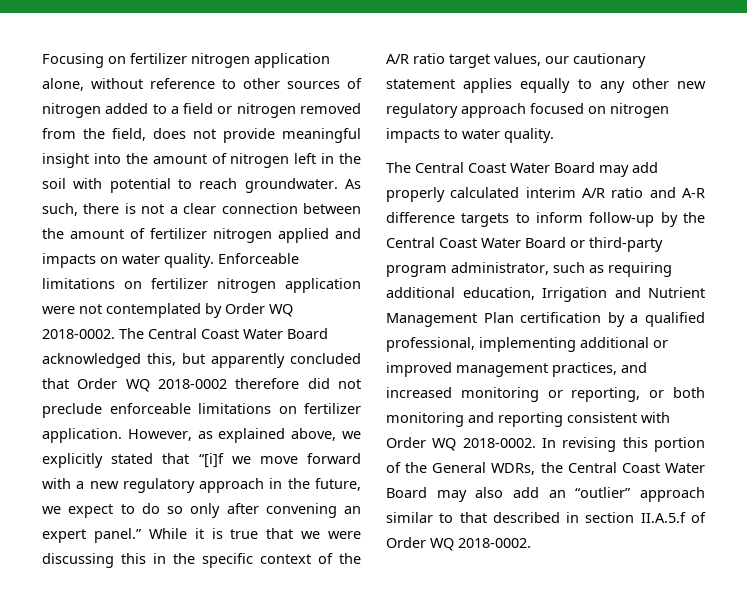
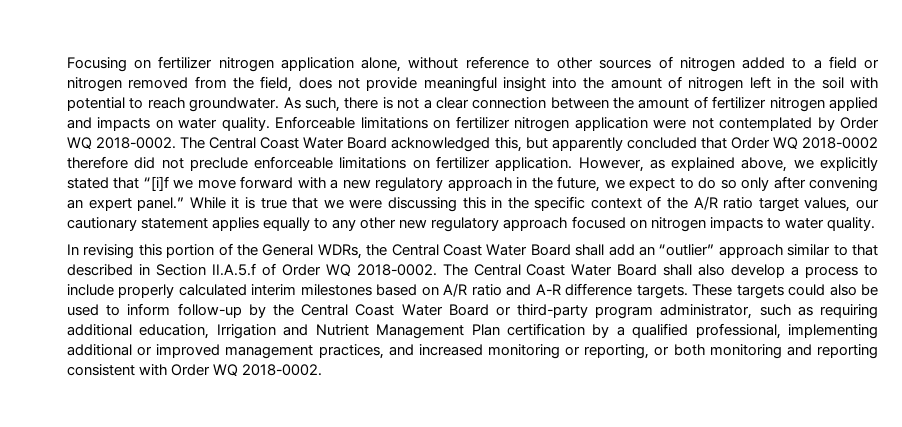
[386,162,658,177] [386,187,576,202] The Central Coast Water Board may add properly calculated interim -> [67,243,878,259] [67,263,879,278] [67,284,439,298] In revising this portion of the General WDRs, the Central Coast Water Board shall add an “outlier” approach similar to that described in Section II.A.5.f of Order WQ 2018-0002. The Central Coast Water Board shall also develop a process to include properly calculated interim milestones based on
[461,213,510,227] targets -> [636,284,879,299] [67,304,99,316] targets. These targets could also be used
[542,437,705,452] [386,462,705,475] [386,487,705,502] [386,512,706,523] [386,537,531,551] In revising this portion of the General WDRs, the Central Coast Water Board may also add an “outlier” approach similar to that described in section II.A.5.f of Order WQ 2018-0002. -> (323, 370) none

